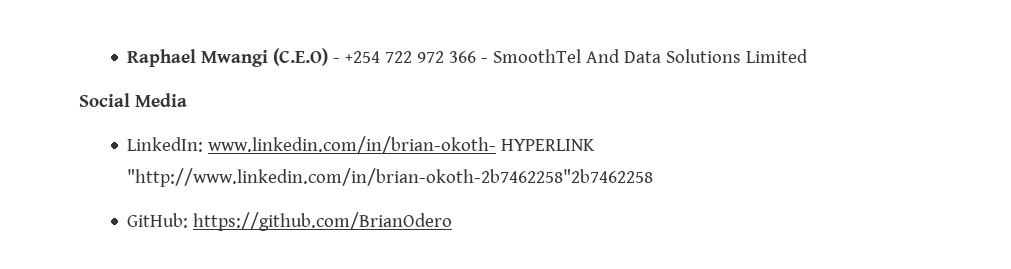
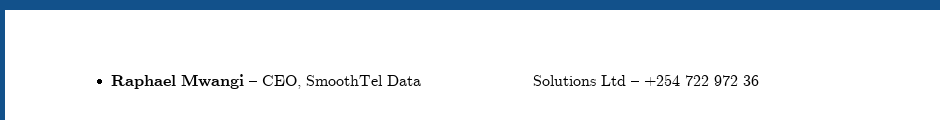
[273,48,809,66] [79,93,187,107] [127,136,596,154] [127,168,654,187] [127,212,453,231] (C.E.O) - +254 722 972 366 - SmoothTel And Data Solutions Limited // Social Media // LinkedIn: www.linkedin.com/in/brian-okoth- HYPERLINK "http://www.linkedin.com/in/brian-okoth-2b7462258"2b7462258 // GitHub: https://github.com/BrianOdero -> [248,74,759,89] – CEO, SmoothTel Data Solutions Ltd – +254 722 972 36

